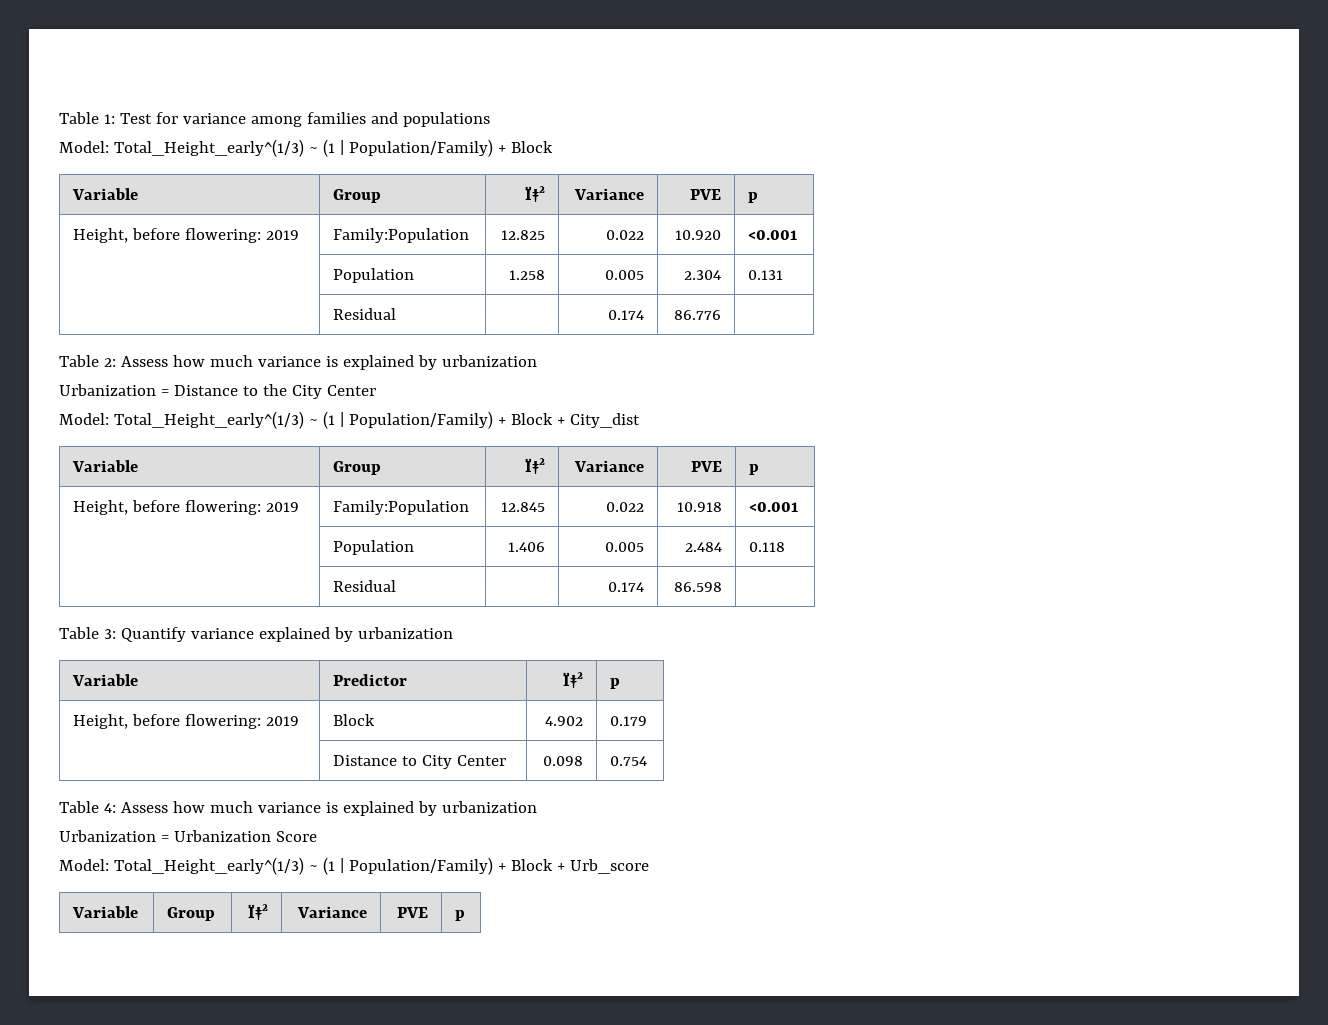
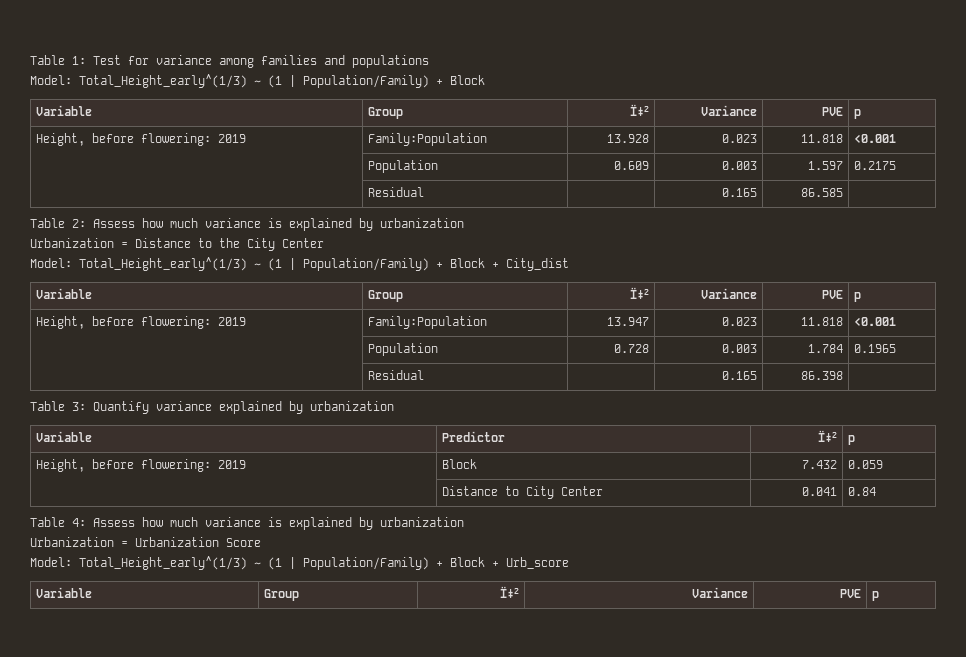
[500,230,545,240] [605,230,644,240] [674,230,721,240] [748,230,798,240] [333,268,415,283] [508,270,545,280] [604,270,644,280] [683,270,721,280] [748,270,784,280] [333,308,397,320] [607,310,644,320] [673,310,721,320] 12.825 | 0.022 | 10.920 | <0.001 // | Population | 1.258 | 0.005 | 2.304 | 0.131 // | Residual | | 0.174 | 86.776 -> [606,134,649,143] [721,134,757,143] [800,134,843,143] [854,134,897,143] [368,160,439,173] [613,161,649,170] [721,161,757,170] [807,161,843,170] [854,161,897,170] [368,187,425,197] [721,188,757,197] [800,188,843,197] 13.928 | 0.023 | 11.818 | <0.001 // | Population | 0.609 | 0.003 | 1.597 | 0.2175 // | Residual | | 0.165 | 86.585
[500,502,545,512] [605,502,644,512] [676,502,722,512] [749,502,799,512] [333,540,415,555] [507,542,545,552] [604,542,644,552] [684,542,722,552] [749,542,786,552] [333,580,397,592] [607,582,644,592] [673,582,722,592] 12.845 | 0.022 | 10.918 | <0.001 // | Population | 1.406 | 0.005 | 2.484 | 0.118 // | Residual | | 0.174 | 86.598 -> [606,317,649,326] [721,317,757,326] [800,317,843,326] [854,317,897,326] [368,343,439,356] [613,344,649,353] [721,344,757,353] [807,344,843,353] [854,344,897,353] [368,370,425,380] [721,371,757,380] [800,371,843,380] 13.947 | 0.023 | 11.818 | <0.001 // | Population | 0.728 | 0.003 | 1.784 | 0.1965 // | Residual | | 0.165 | 86.398
[544,716,583,726] [610,716,648,726] 4.902 | 0.179 -> [801,460,837,469] [848,460,884,469] 7.432 | 0.059
[542,756,583,766] [610,756,648,766] 0.098 | 0.754 -> [801,487,837,496] [848,487,877,496] 0.041 | 0.84

